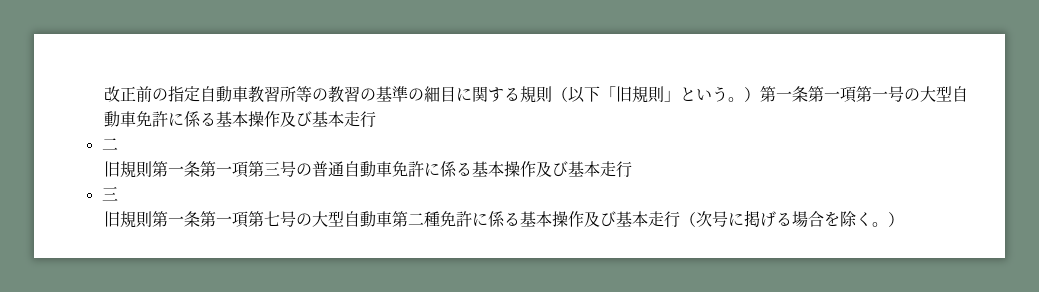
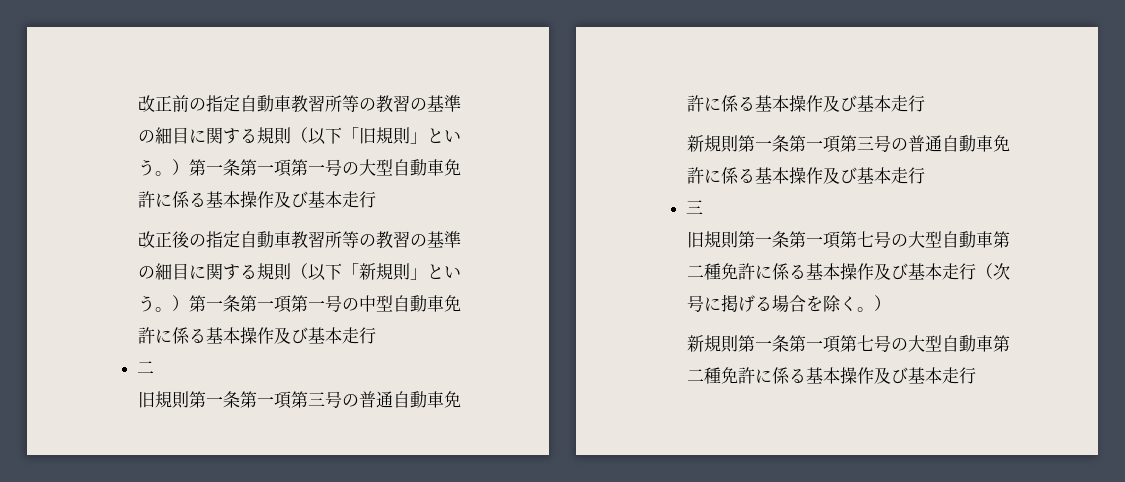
(377, 119) none -> [138,231,462,249] [138,263,462,281] [138,295,462,313] [138,327,377,344] // 改正後の指定自動車教習所等の教習の基準の細目に関する規則（以下「新規則」という。）第一条第一項第一号の中型自動車免許に係る基本操作及び基本走行
(633, 169) none -> [687,135,1011,153] [687,167,926,184] // 新規則第一条第一項第三号の普通自動車免許に係る基本操作及び基本走行
(905, 219) none -> [687,335,1011,353] [687,367,977,384] // 新規則第一条第一項第七号の大型自動車第二種免許に係る基本操作及び基本走行

